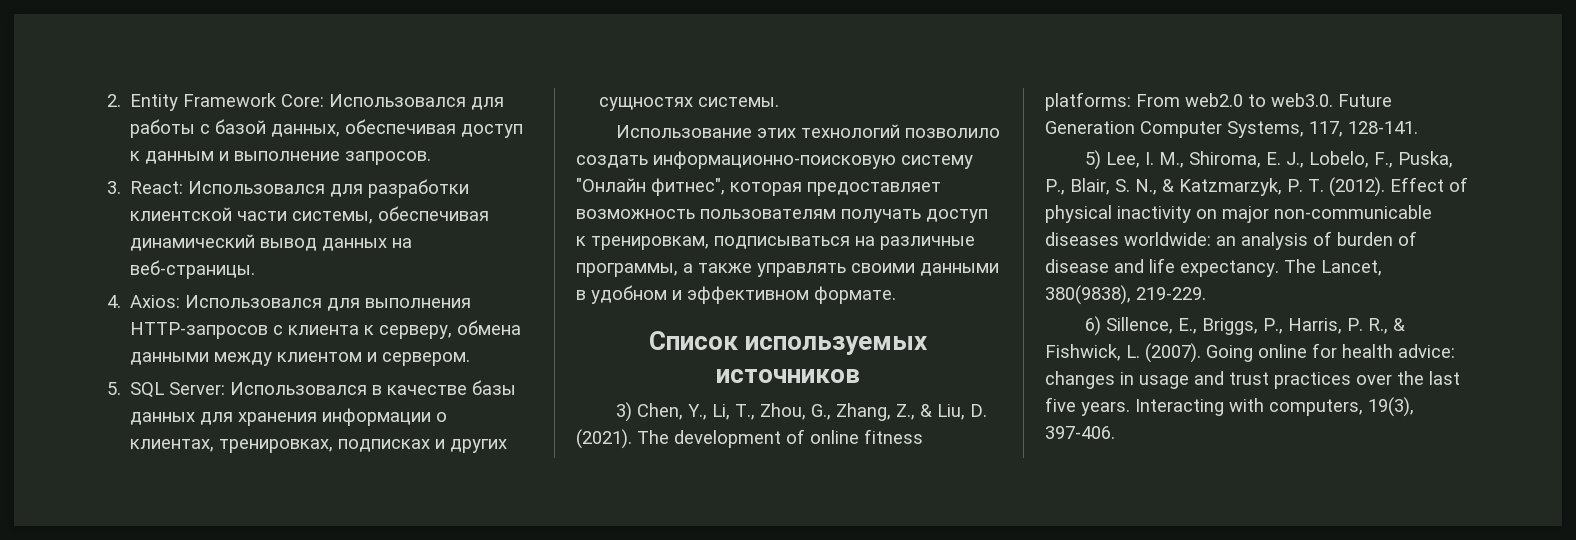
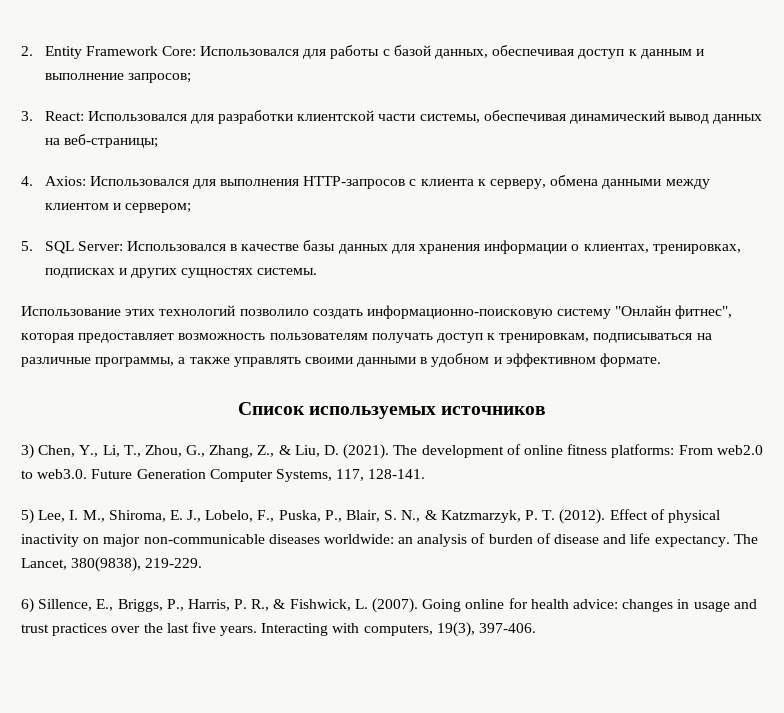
[345,151,432,165] запросов. -> [127,73,191,83] запросов;
[130,260,256,279] веб-страницы. -> [63,134,158,148] веб-страницы;
[382,352,471,366] сервером. -> [124,203,191,213] сервером;

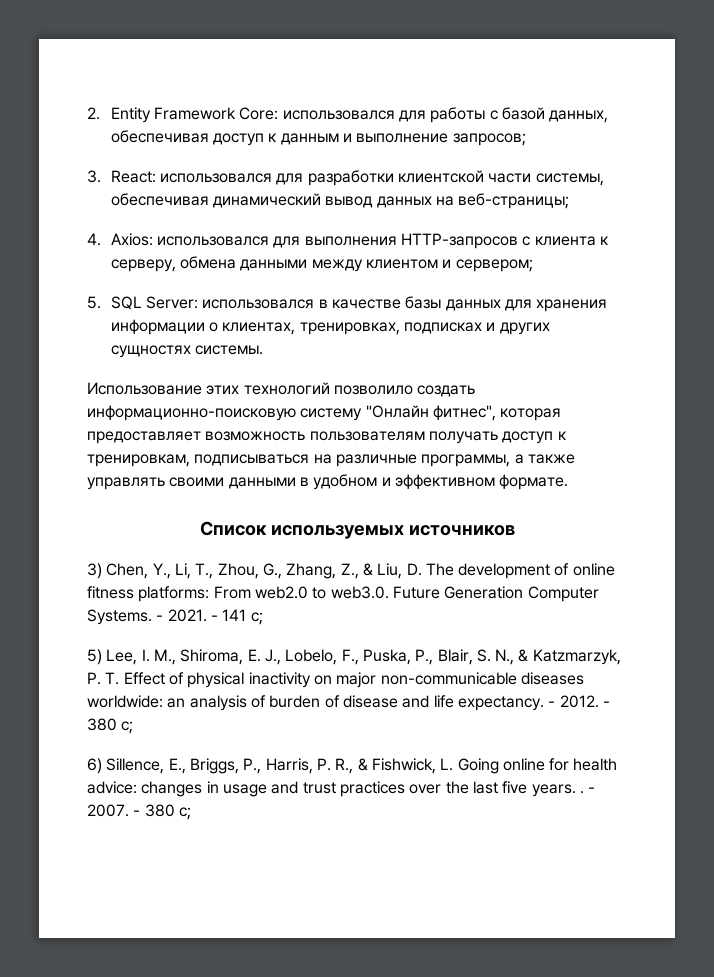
[200,46,300,56] Использовался -> [282,110,395,120] использовался
[87,111,187,121] Использовался -> [160,173,273,183] использовался
[89,176,189,186] Использовался -> [157,236,270,246] использовался
[126,241,226,251] Использовался -> [202,299,315,309] использовался
[343,444,390,459] (2021). -> (422, 569) none
[275,469,426,482] Systems, 117, 128-141. -> [87,609,263,625] Systems. - 2021. - 141 с;
[559,509,606,524] (2012). -> (120, 678) none
[733,534,758,544] [21,557,203,572] The Lancet, 380(9838), 219-229. -> [548,695,610,708] [87,718,134,734] - 2012. - 380 с;
[372,598,419,613] (2007). -> (454, 764) none
[261,622,537,637] Interacting with computers, 19(3), 397-406. -> [579,787,596,794] [87,804,191,820] . - 2007. - 380 с;

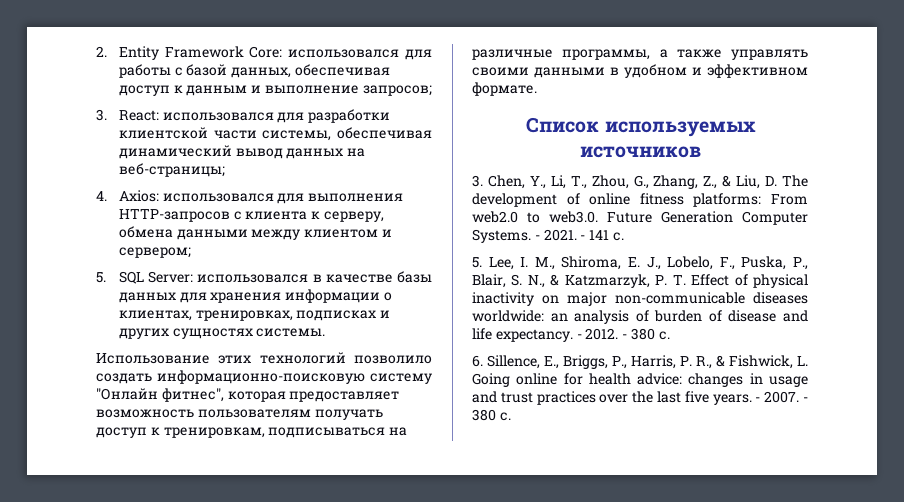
[87,563,102,579] 3) -> [472,175,483,187] 3.
[250,612,263,625] [87,649,102,665] с; // 5) -> [612,232,624,241] [472,257,482,268] с. // 5.
[121,721,134,734] [87,758,102,774] с; // 6) -> [658,331,670,340] [472,355,483,367] с. // 6.
[579,791,584,794] . -> (752, 399) none
[178,807,191,820] с; -> [499,412,511,421] с.

